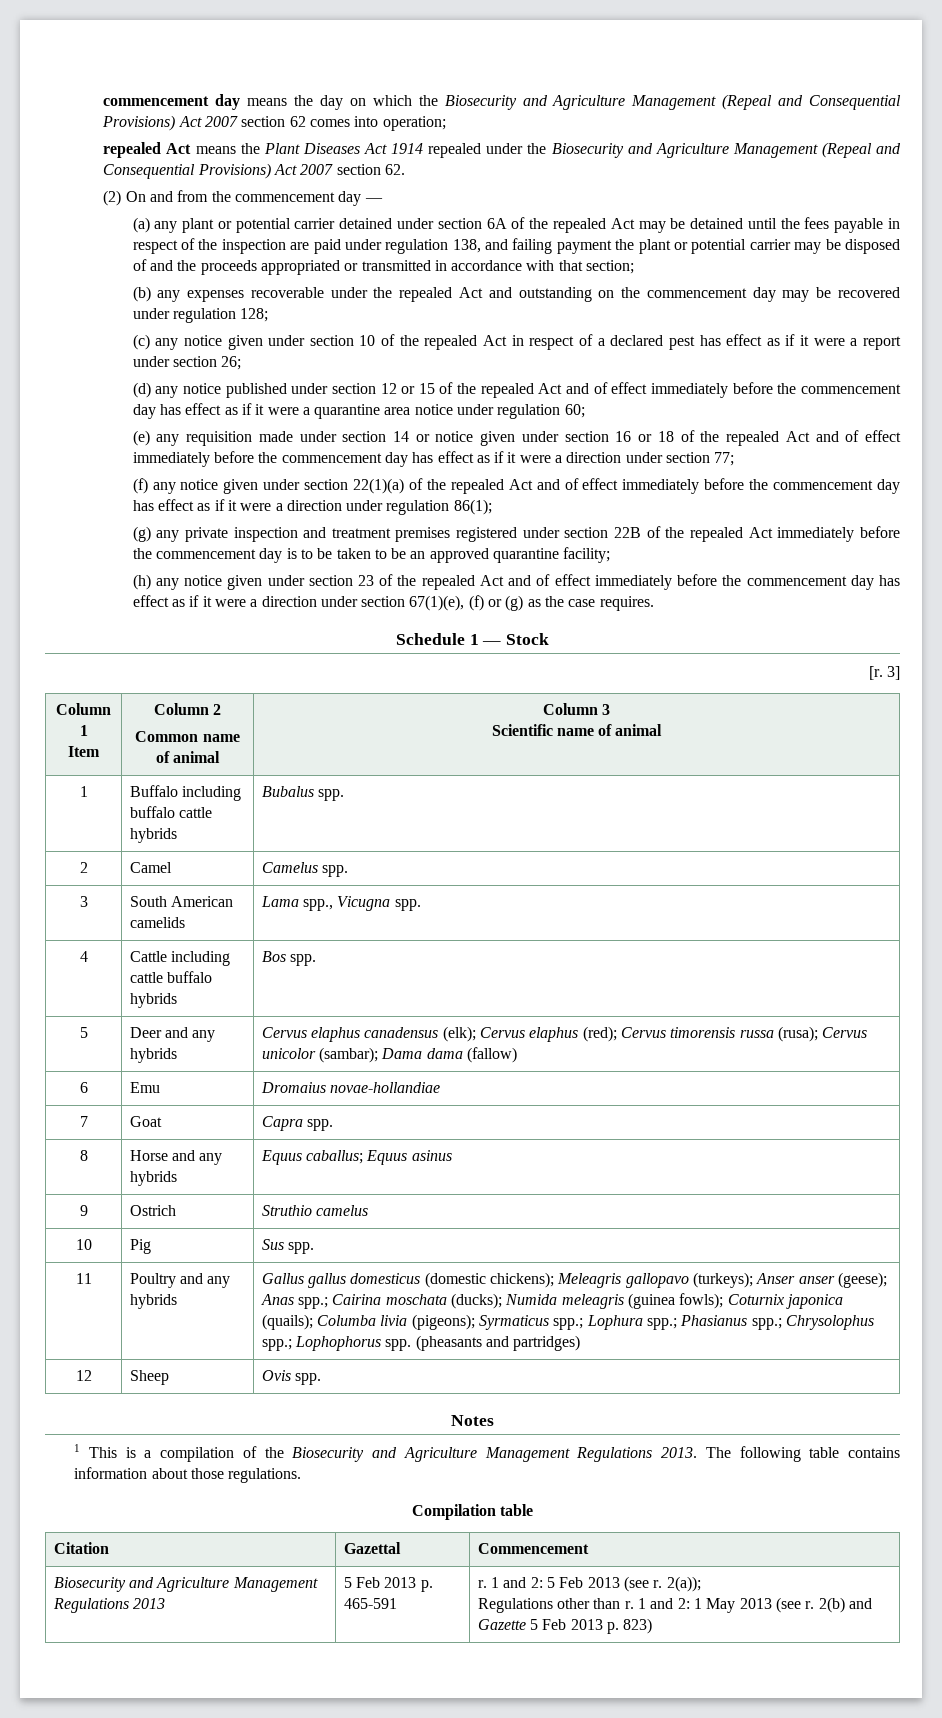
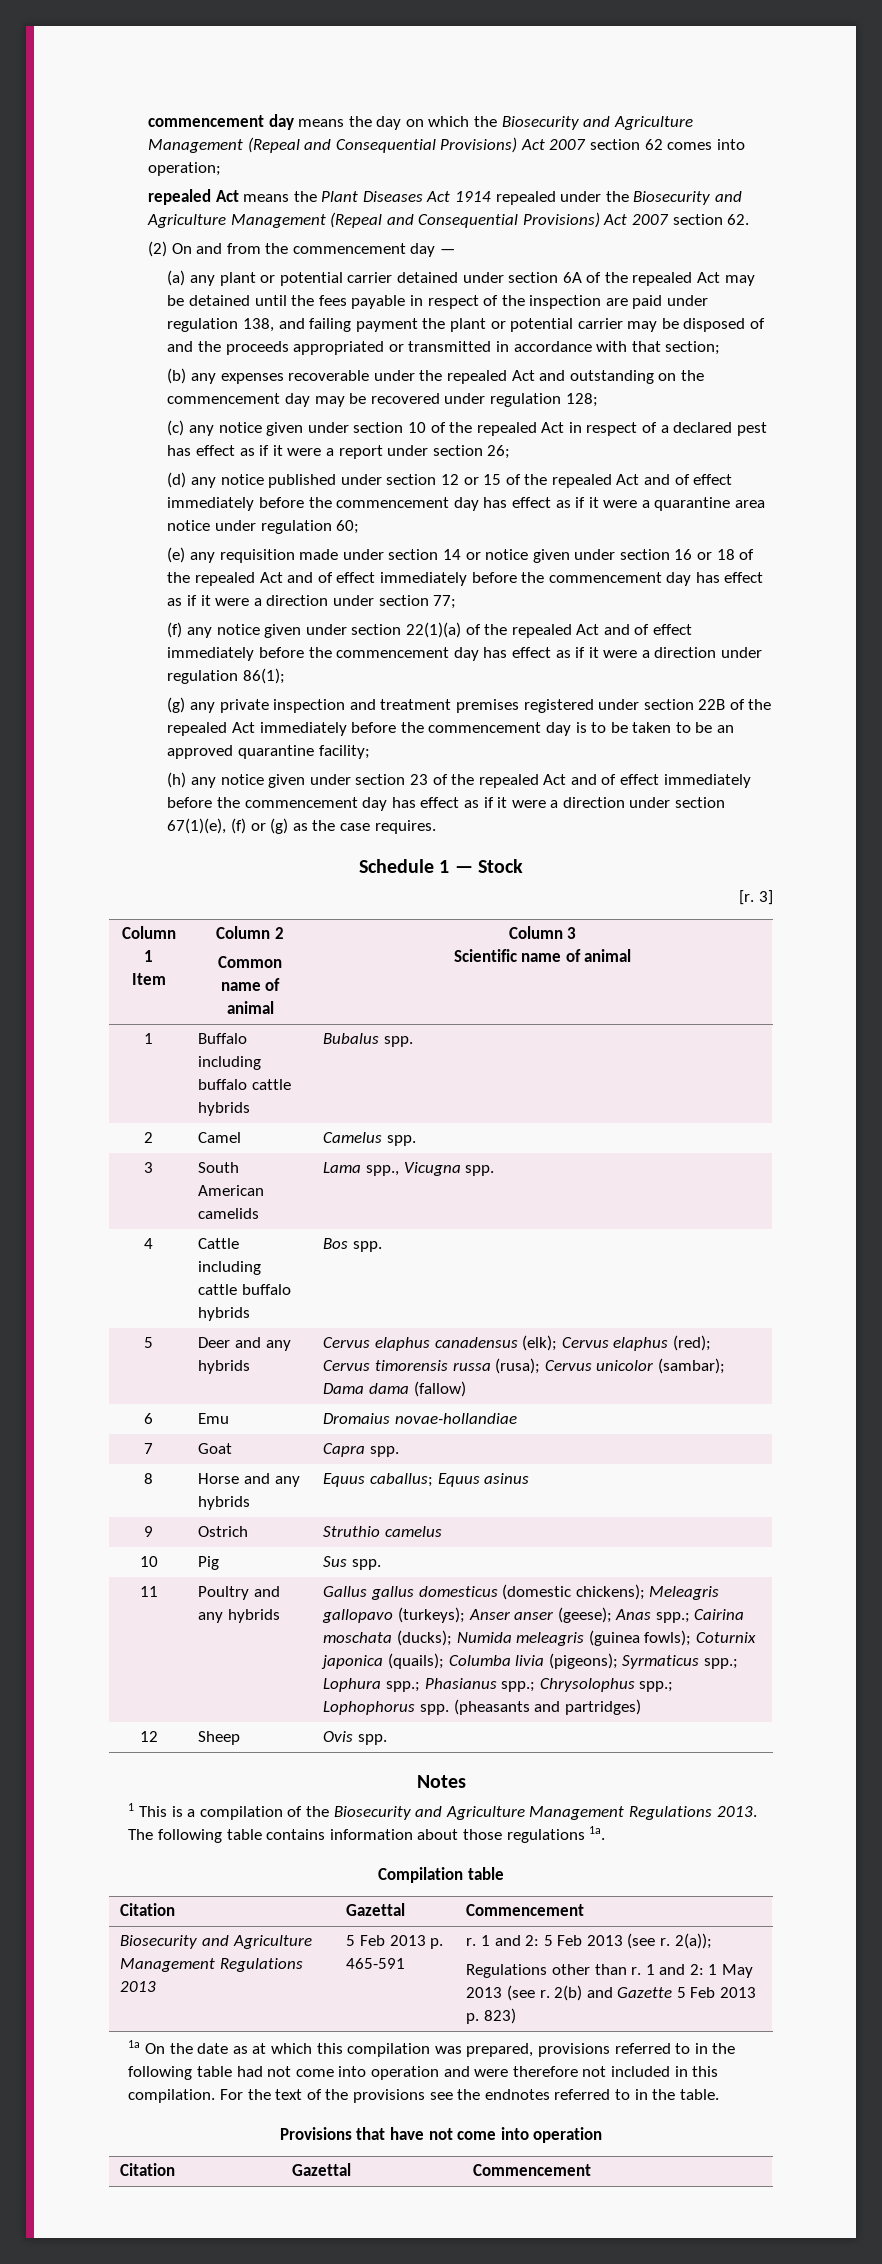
[228,1468,302,1483] regulations. -> [506,1826,606,1843] regulations 1a.
(653, 1626) none -> [128,2040,736,2057] [128,2066,719,2080] [128,2089,719,2103] [279,2127,603,2143] [120,2163,176,2176] [292,2163,352,2176] [473,2164,592,2176] // 1a On the date as at which this compilation was prepared, provisions referred to in the following table had not come into operation and were therefore not included in this compilation. For the text of the provisions see the endnotes referred to in the table. // Provisions that have not come into operation // Citation | Gazettal | Commencement

